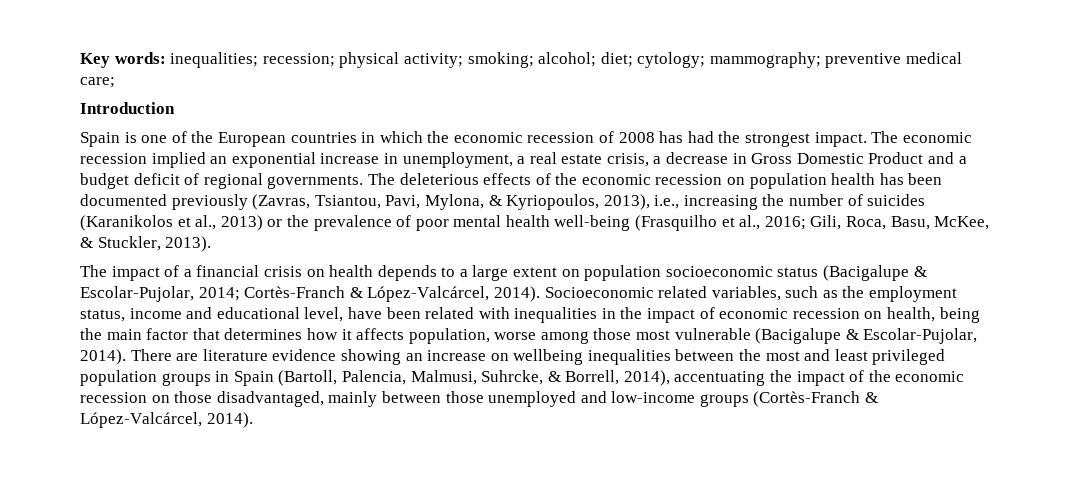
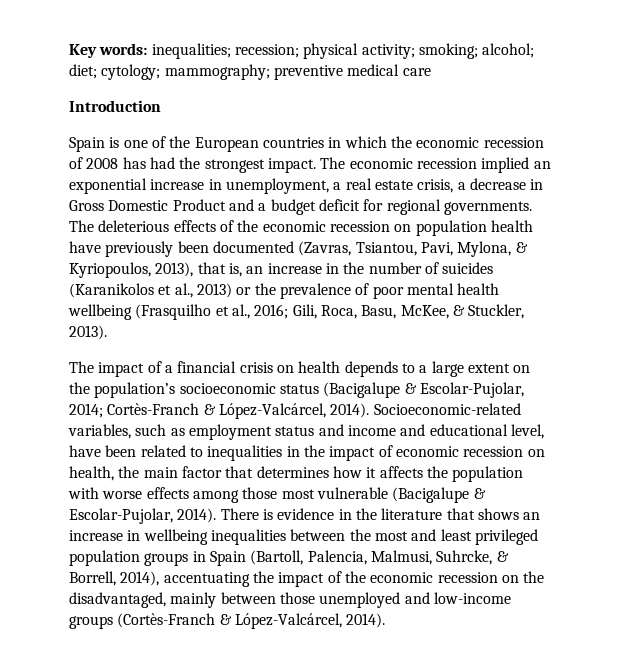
[80,77,115,88] care; -> [402,68,431,76] care
[184,173,200,185] of -> [363,199,384,211] for
[879,173,904,185] has -> [69,241,174,257] have previously
[171,194,248,210] previously -> (294, 247) none
[654,195,758,210] i.e., increasing -> [197,262,339,277] that is, an increase in
[554,215,631,231] well-being -> [68,304,132,320] wellbeing
[584,265,662,281] population -> [69,382,176,398] the population’s
[544,286,708,298] Socioeconomic related -> [373,403,521,415] Socioeconomic-related
[842,286,958,302] [80,309,125,322] the employment status, -> [188,424,344,440] employment status and
[478,307,510,319] with -> [189,447,203,457] to
[939,307,980,323] being -> (114, 473) none
[408,328,537,344] population, worse -> [426,466,524,482] [68,487,189,499] the population with worse effects
[176,349,509,365] are literature evidence showing an increase on -> [262,508,541,520] [69,530,141,541] is evidence in the literature that shows an increase in
[174,391,213,403] those -> [523,571,545,583] the

